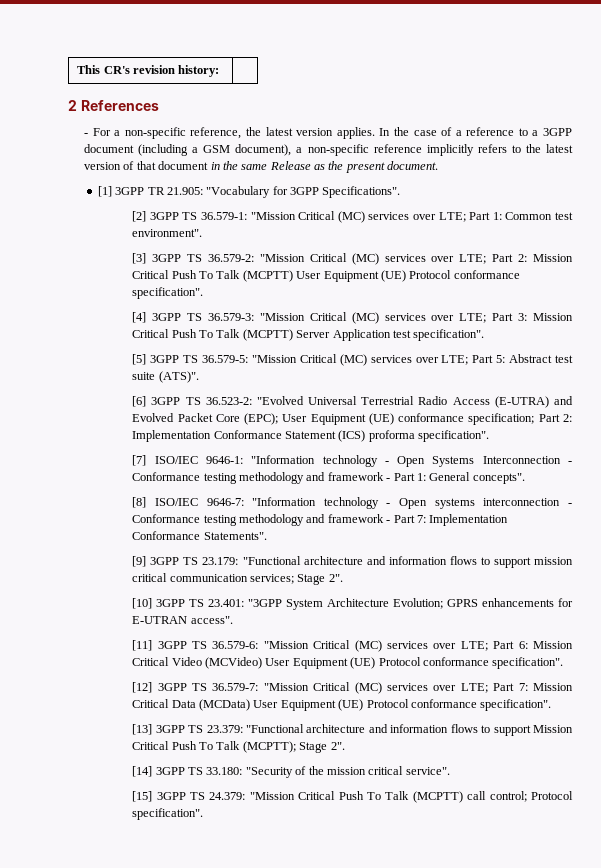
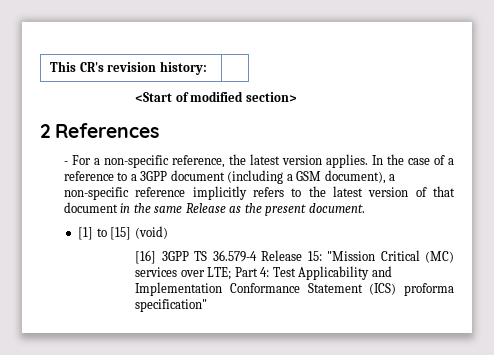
(220, 71) none -> [135,91,297,102] // <Start of modified section>
[115,186,401,198] [132,211,573,223] [132,229,203,237] [132,253,573,265] [132,270,520,282] [132,287,204,299] [132,312,573,324] [132,329,485,341] [132,354,573,366] [132,371,199,383] [132,396,573,408] [132,413,573,425] 3GPP TR 21.905: "Vocabulary for 3GPP Specifications". // [2] 3GPP TS 36.579-1: "Mission Critical (MC) services over LTE; Part 1: Common test environment". // [3] 3GPP TS 36.579-2: "Mission Critical (MC) services over LTE; Part 2: Mission Critical Push To Talk (MCPTT) User Equipment (UE) Protocol conformance specification". // [4] 3GPP TS 36.579-3: "Mission Critical (MC) services over LTE; Part 3: Mission Critical Push To Talk (MCPTT) Server Application test specification". // [5] 3GPP TS 36.579-5: "Mission Critical (MC) services over LTE; Part 5: Abstract test suite (ATS)". // [6] 3GPP TS 36.523-2: "Evolved Universal Terrestrial Radio Access (E-UTRA) and Evolved Packet Core (EPC); User Equipment (UE) conformance specification; Part 2: -> [96,226,168,240] [135,250,454,264] [135,266,392,280] to [15] (void) // [16] 3GPP TS 36.579-4 Release 15: "Mission Critical (MC) services over LTE; Part 4: Test Applicability and
[418,430,490,442] [132,455,572,467] [132,472,525,484] [132,497,572,509] [132,514,509,526] [132,531,267,540] [132,556,573,568] [132,573,343,585] [132,598,574,610] [132,616,233,624] [132,640,573,652] [132,657,564,669] [132,682,573,694] [132,699,552,711] [132,724,573,736] [132,741,345,753] [132,766,450,778] [132,791,573,803] [132,808,204,820] specification". // [7] ISO/IEC 9646-1: "Information technology - Open Systems Interconnection - Conformance testing methodology and framework - Part 1: General concepts". // [8] ISO/IEC 9646-7: "Information technology - Open systems interconnection - Conformance testing methodology and framework - Part 7: Implementation Conformance Statements". // [9] 3GPP TS 23.179: "Functional architecture and information flows to support mission critical communication services; Stage 2". // [10] 3GPP TS 23.401: "3GPP System Architecture Evolution; GPRS enhancements for E-UTRAN access". // [11] 3GPP TS 36.579-6: "Mission Critical (MC) services over LTE; Part 6: Mission Critical Video (MCVideo) User Equipment (UE) Protocol conformance specification". // [12] 3GPP TS 36.579-7: "Mission Critical (MC) services over LTE; Part 7: Mission Critical Data (MCData) User Equipment (UE) Protocol conformance specification". // [13] 3GPP TS 23.379: "Functional architecture and information flows to support Mission Critical Push To Talk (MCPTT); Stage 2". // [14] 3GPP TS 33.180: "Security of the mission critical service". // [15] 3GPP TS 24.379: "Mission Critical Push To Talk (MCPTT) call control; Protocol specification". -> [135,299,208,312] specification"

